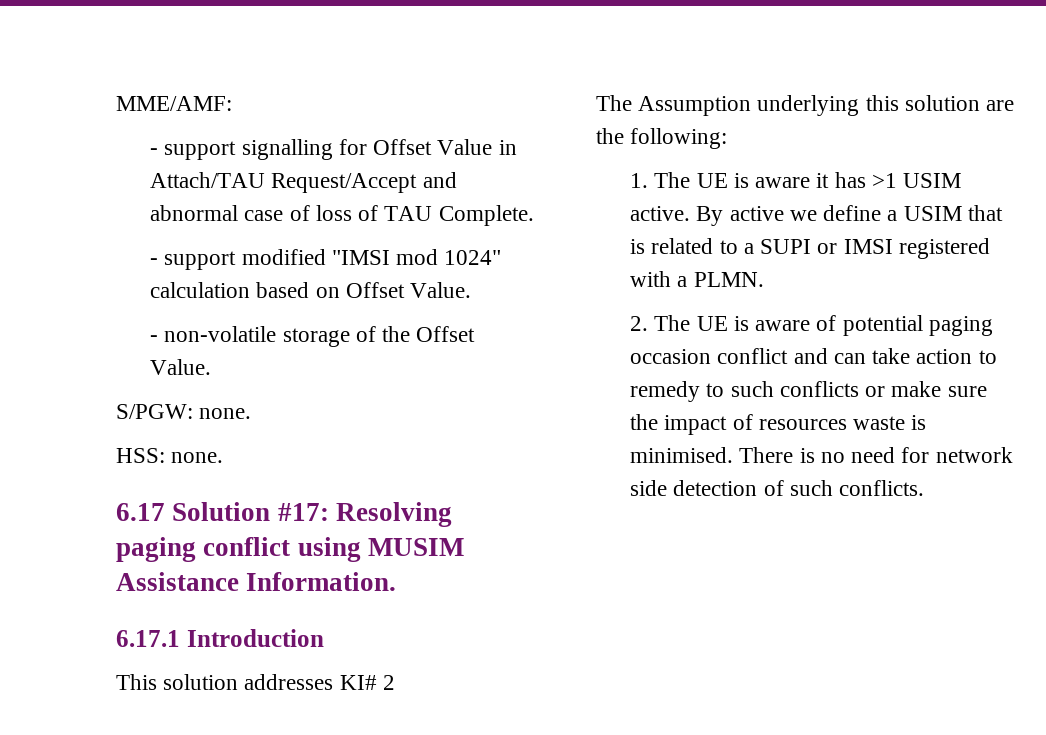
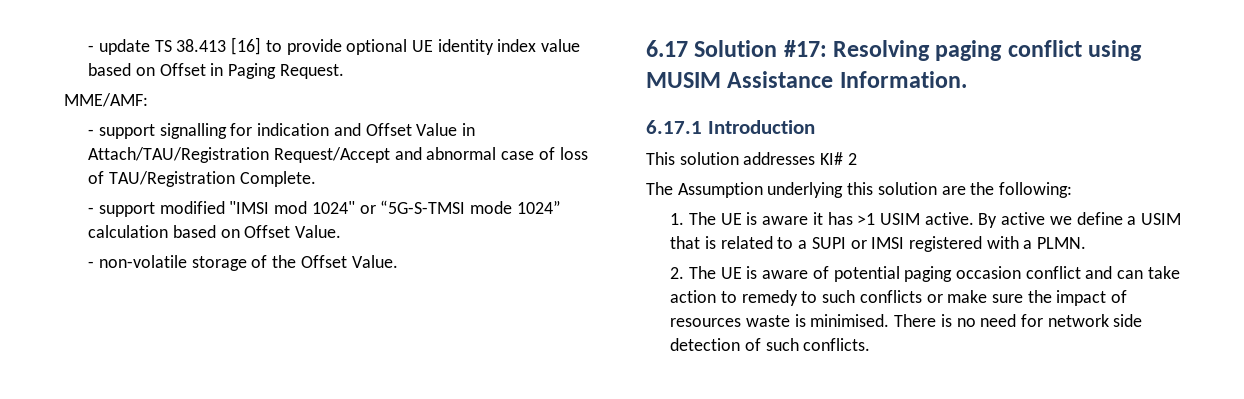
(116, 103) none -> [88,37,581,55] [88,63,344,79] - update TS 38.413 [16] to provide optional UE identity index value based on Offset in Paging Request. //
(367, 147) none -> [257,123,361,136] indication and
[150,172,266,188] Attach/TAU -> [88,147,270,163] Attach/TAU/Registration
[384,206,433,221] TAU -> [108,171,235,187] TAU/Registration
(502, 257) none -> [359,200,561,214] or “5G-S-TMSI mode 1024”
[116,404,252,419] [116,448,224,463] // S/PGW: none. // HSS: none. -> (398, 261) none

